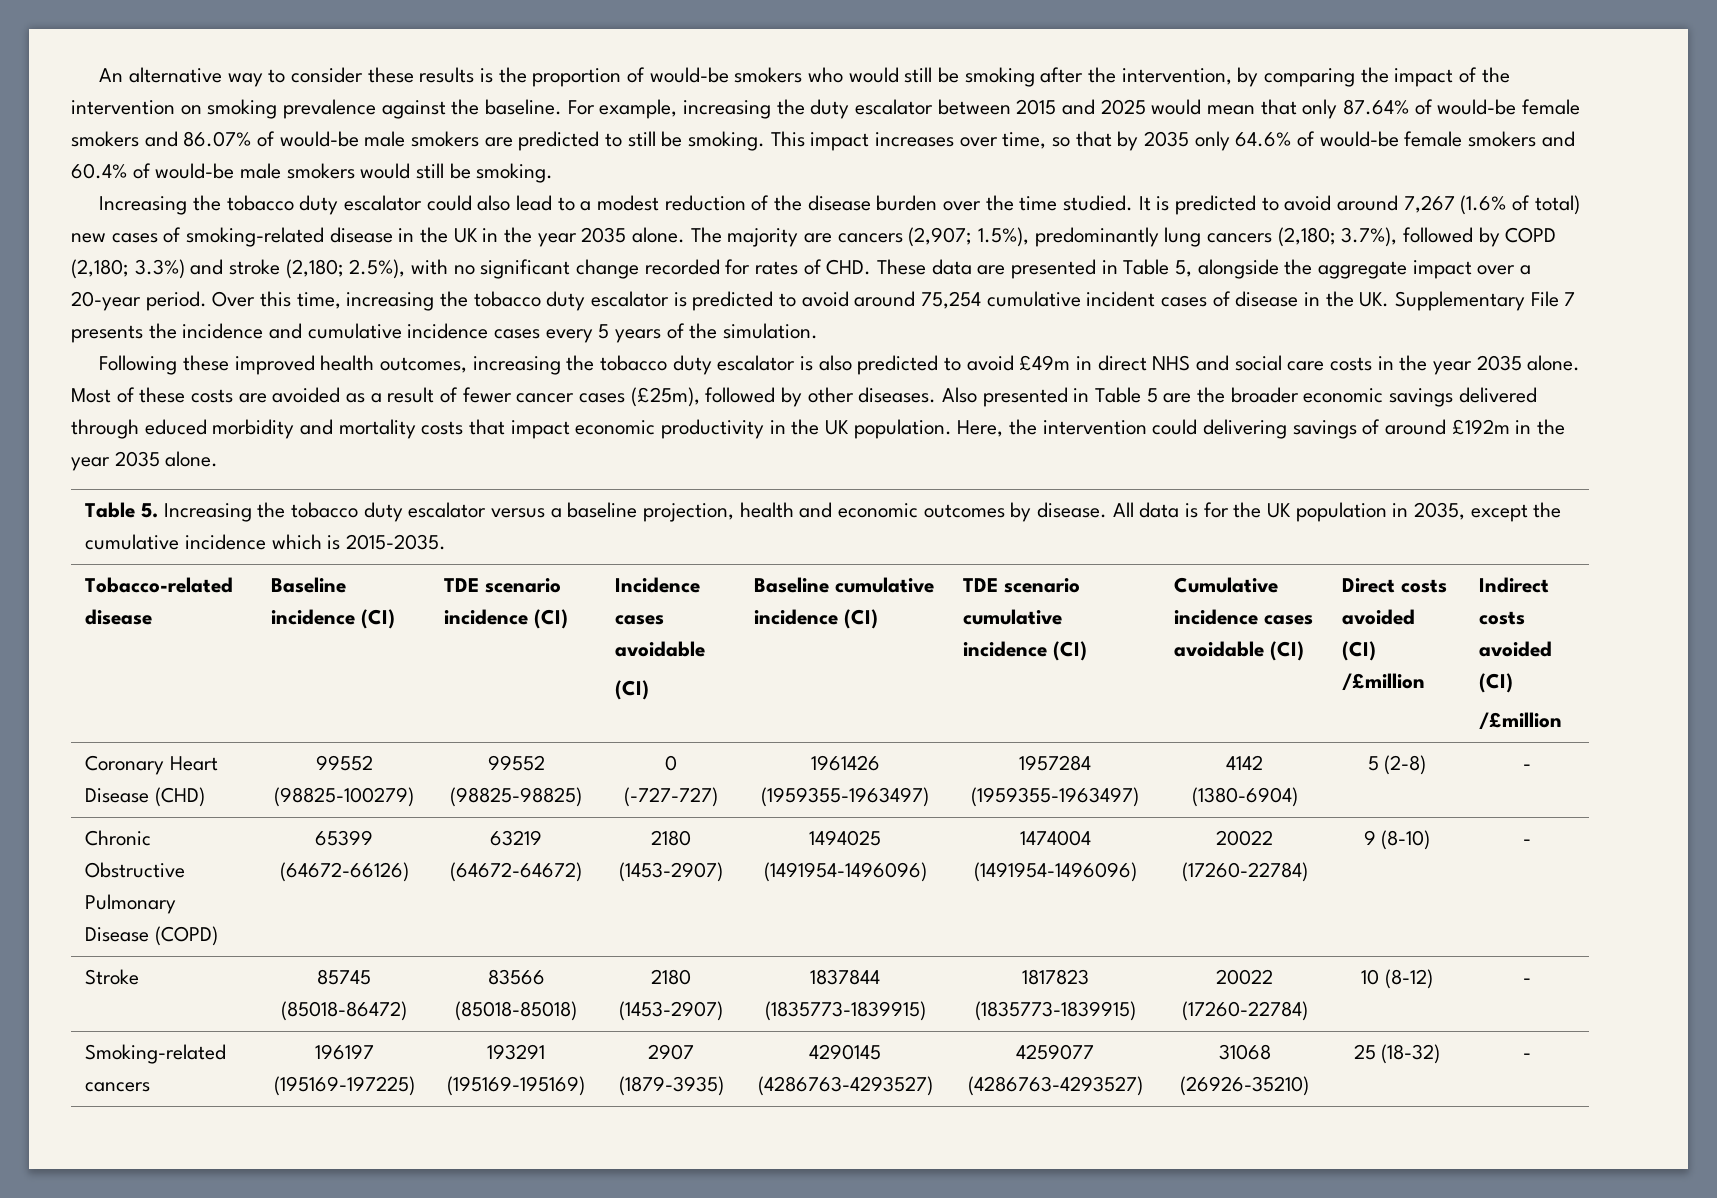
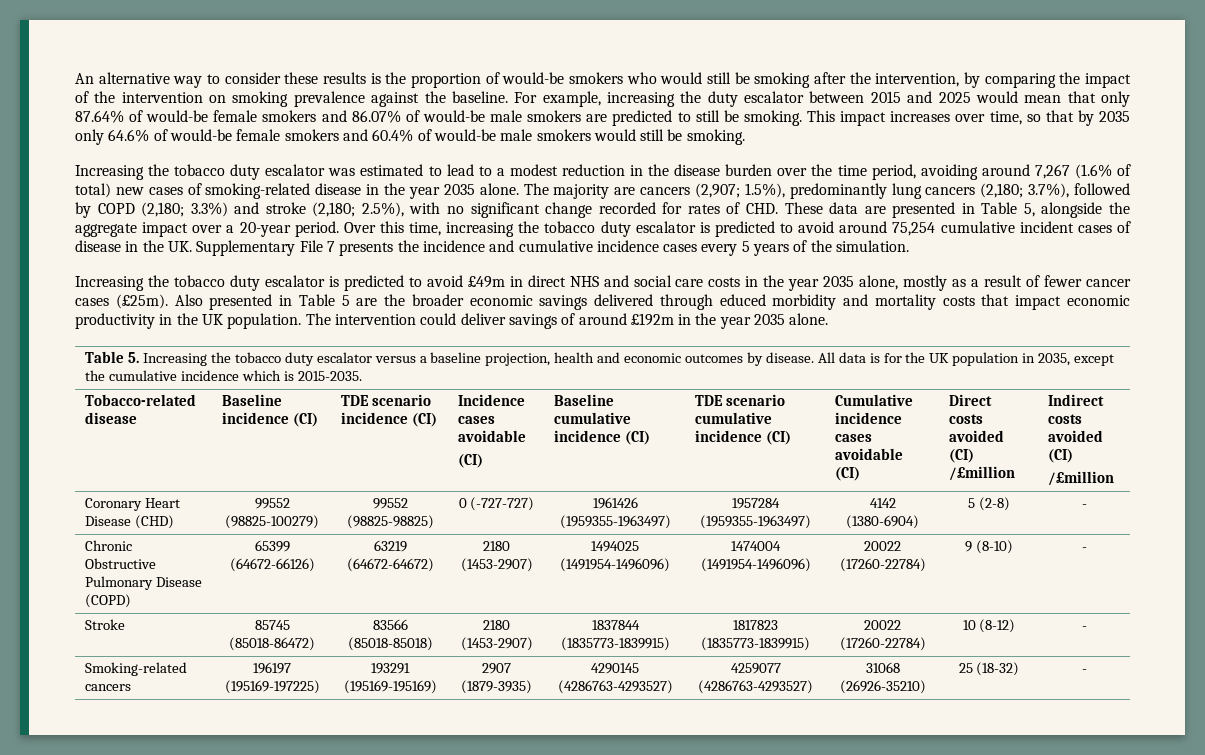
[426,195,511,211] could also -> [328,164,442,176] was estimated to
[751,195,770,211] of -> [630,165,644,176] in
[1062,195,1332,215] studied. It is predicted to avoid -> [871,164,978,180] period, avoiding
[453,227,533,243] UK in the -> (406, 189) none
[99,355,852,375] Following these improved health outcomes, increasing the tobacco duty escalator is also -> [75,275,339,291] Increasing the tobacco duty escalator is
[1527,355,1581,371] [71,387,341,403] alone. Most of these costs are avoided -> [859,275,948,291] alone, mostly
[630,387,937,407] (£25m), followed by other diseases. -> [115,294,168,309] (£25m).
[957,419,1038,437] Here, the -> [305,313,331,325] The
[1203,419,1288,439] delivering -> [460,313,506,325] deliver

